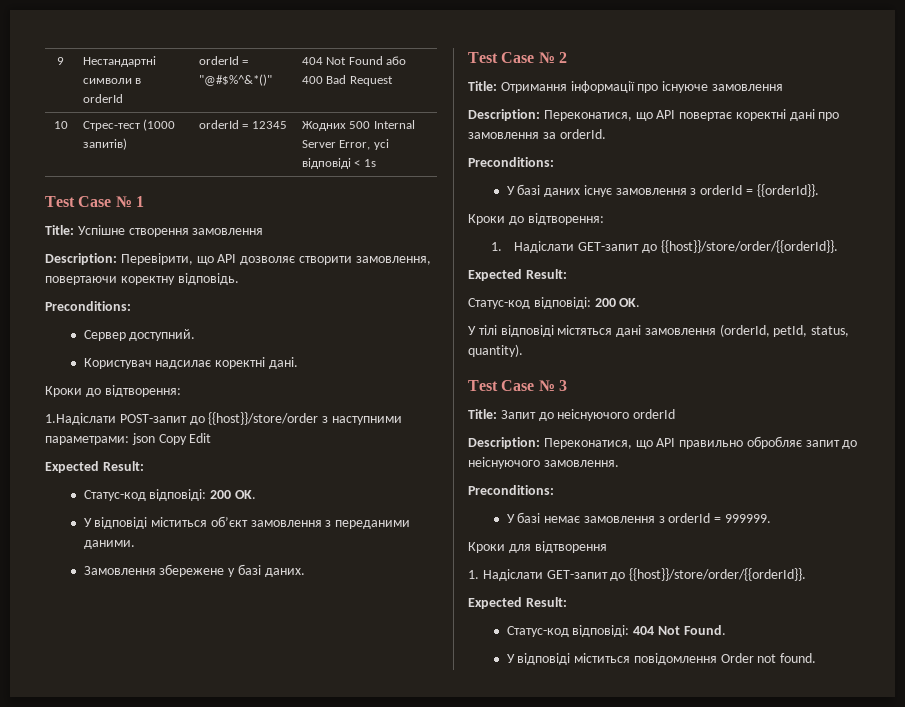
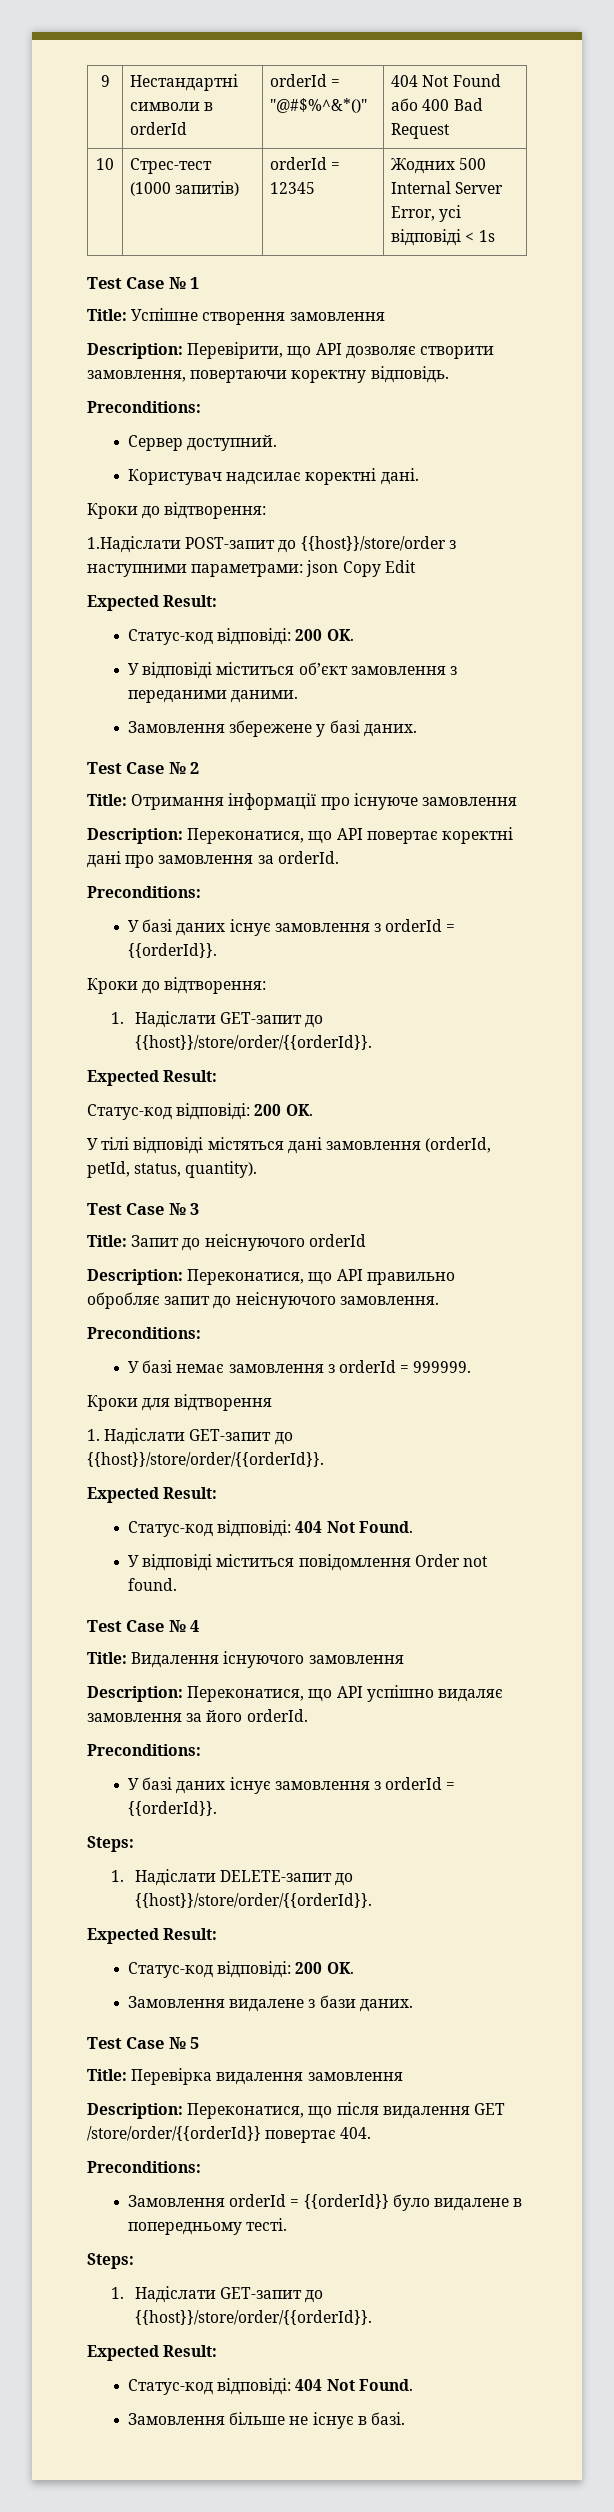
(817, 658) none -> [87,1620,200,1632] [87,1651,404,1668] [87,1685,503,1702] [87,1709,308,1722] [87,1744,201,1756] [127,1777,456,1794] [127,1801,217,1816] [87,1836,134,1852] [110,1869,354,1886] [134,1893,372,1908] [87,1928,218,1944] [127,1961,354,1978] [127,1995,413,2012] [87,2037,200,2049] [87,2068,403,2085] [87,2102,505,2119] [87,2126,372,2143] [87,2161,201,2173] [127,2194,523,2211] [127,2218,288,2235] [87,2253,134,2269] [110,2286,324,2303] [134,2310,372,2325] [87,2345,218,2361] [127,2378,413,2395] [127,2412,405,2429] // Test Case № 4 // Title: Видалення існуючого замовлення // Description: Переконатися, що API успішно видаляє замовлення за його orderId. // Preconditions: // У базі даних існує замовлення з orderId = {{orderId}}. // Steps: // 1. Надіслати DELETE-запит до {{host}}/store/order/{{orderId}}. // Expected Result: // Статус-код відповіді: 200 OK. // Замовлення видалене з бази даних. // Test Case № 5 // Title: Перевірка видалення замовлення // Description: Переконатися, що після видалення GET /store/order/{{orderId}} повертає 404. // Preconditions: // Замовлення orderId = {{orderId}} було видалене в попередньому тесті. // Steps: // 1. Надіслати GET-запит до {{host}}/store/order/{{orderId}}. // Expected Result: // Статус-код відповіді: 404 Not Found. // Замовлення більше не існує в базі.

